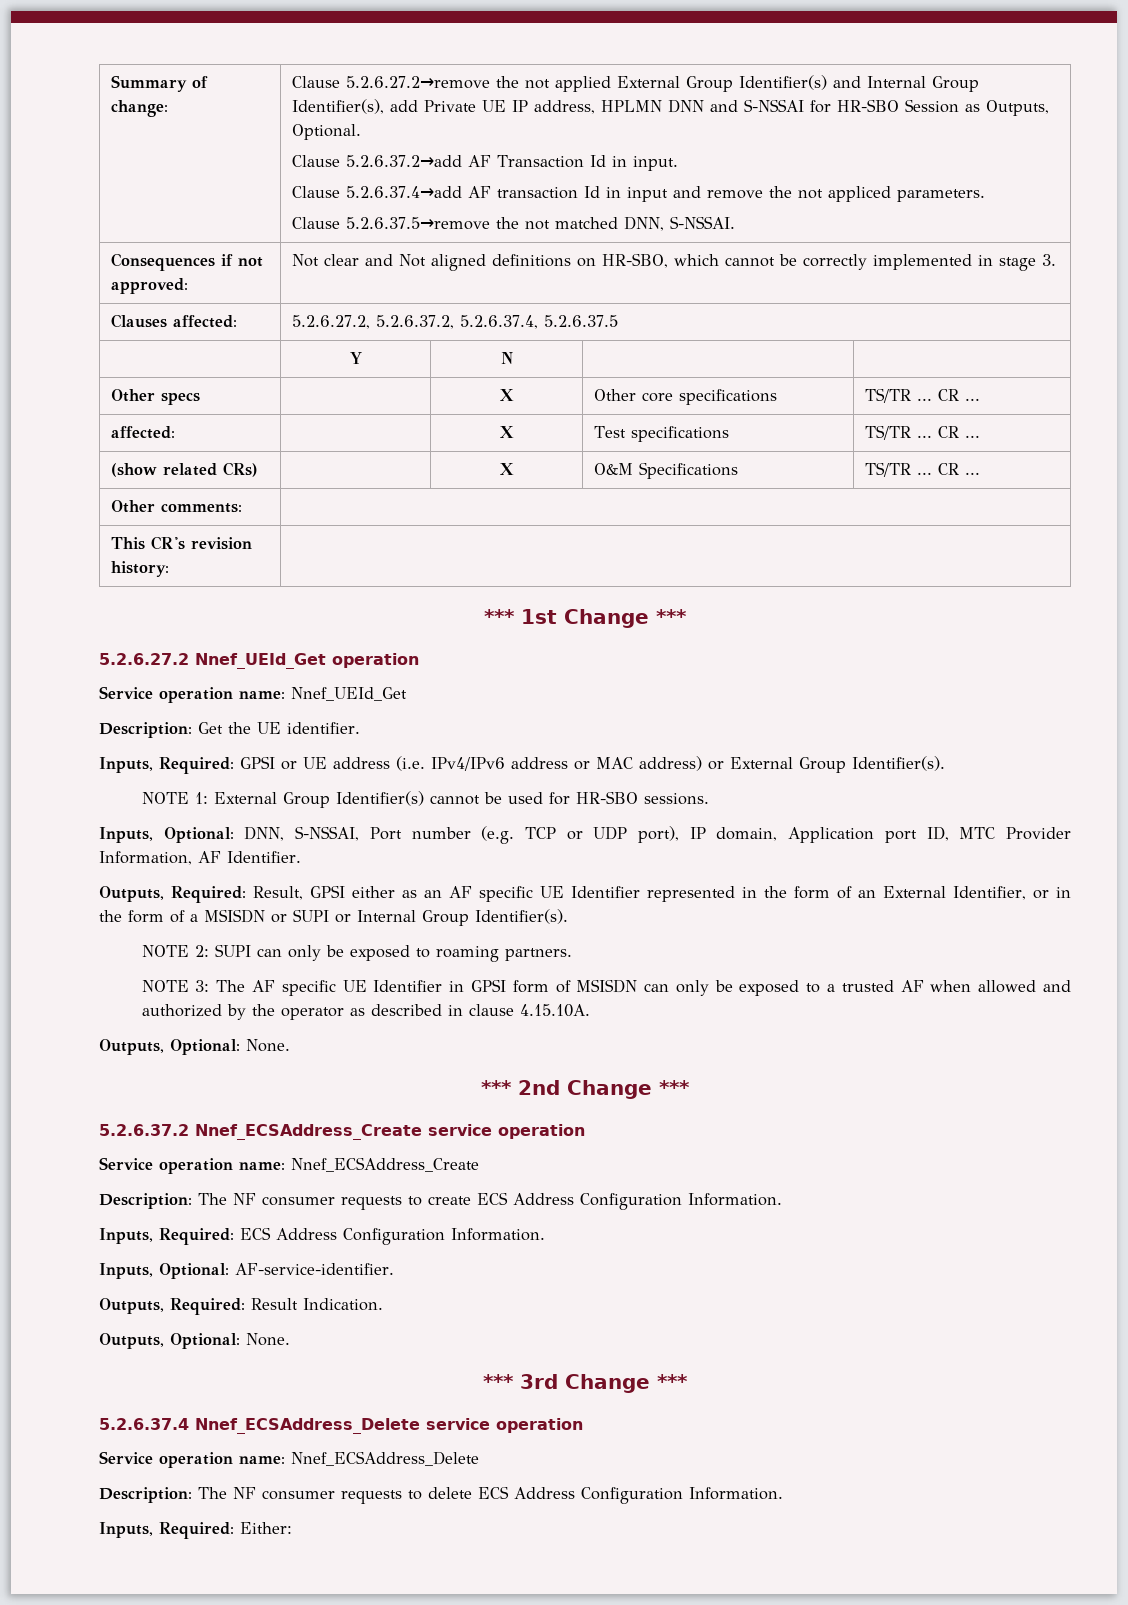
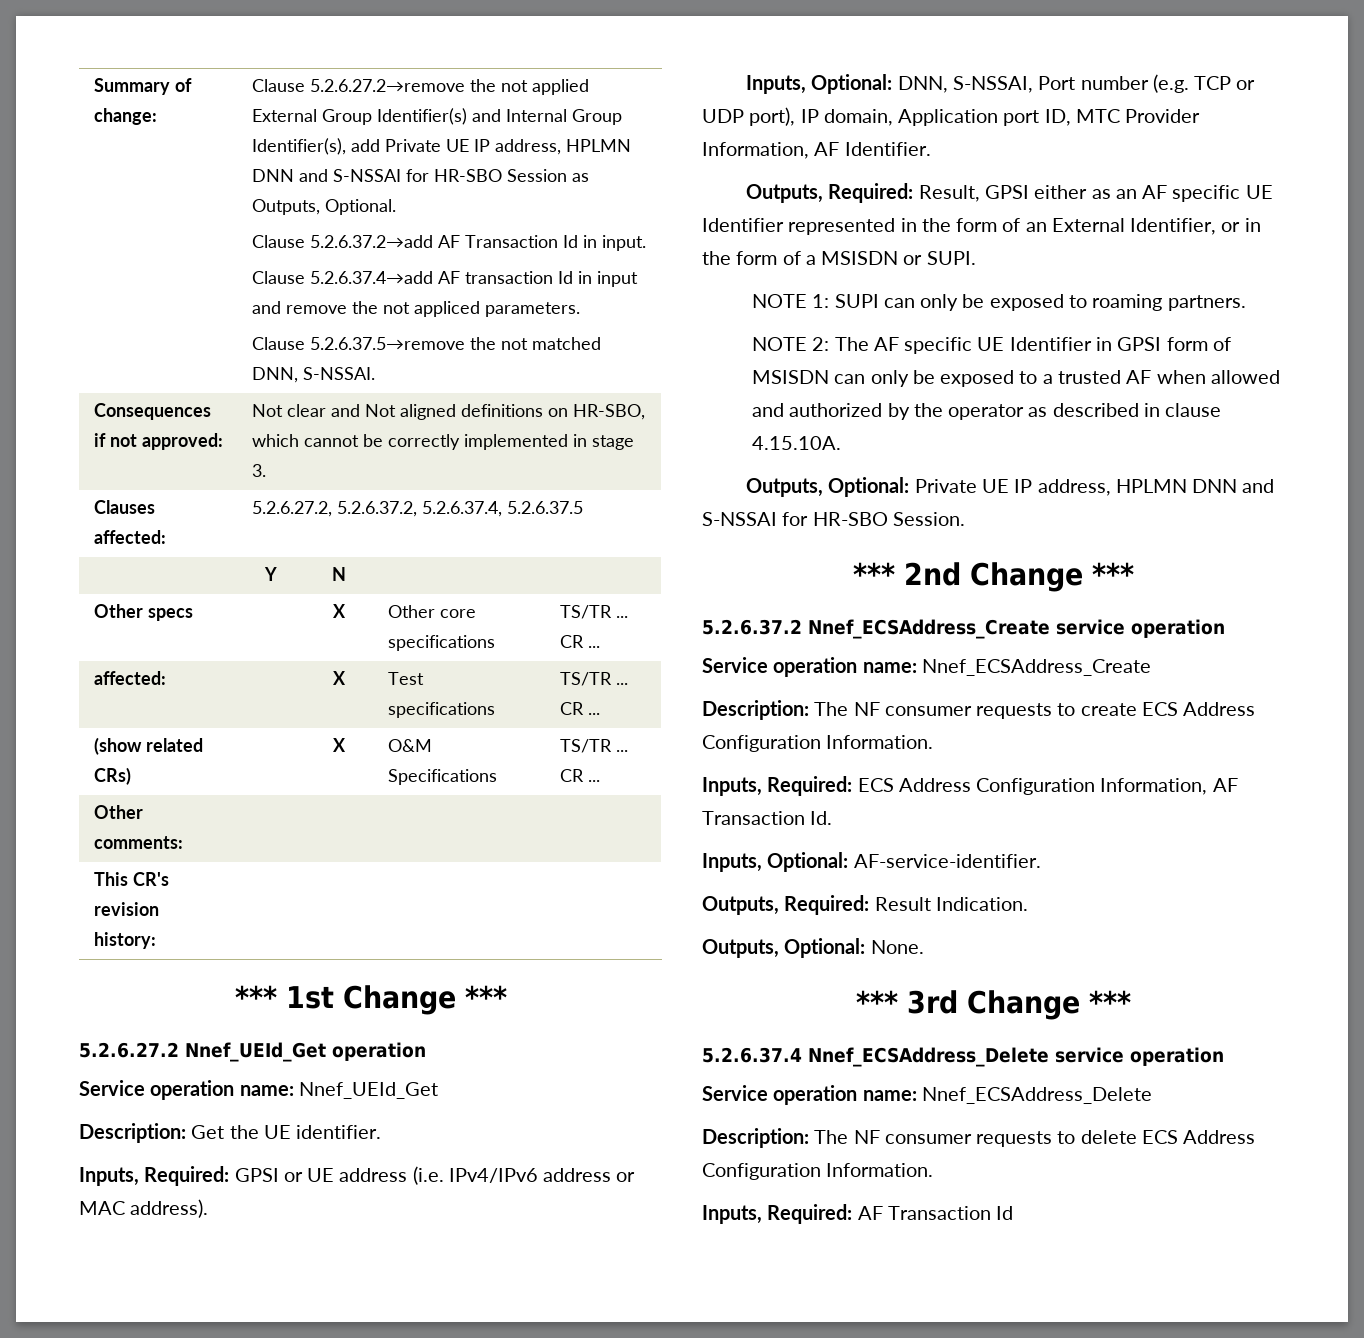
[639,756,945,773] [141,791,709,808] address) or External Group Identifier(s). // NOTE 1: External Group Identifier(s) cannot be used for HR-SBO sessions. -> [130,1199,209,1218] address).
[293,909,568,926] [141,945,209,957] SUPI or Internal Group Identifier(s). // NOTE 2: -> [926,251,976,265] [752,294,830,308] SUPI. // NOTE 1:
[195,980,210,992] 3: -> [812,337,830,351] 2:
[246,1039,290,1052] None. -> [914,479,1275,496] [702,512,965,526] Private UE IP address, HPLMN DNN and S-NSSAI for HR-SBO Session.
[451,1228,545,1241] Information. -> [1100,778,1238,795] [702,811,833,825] Information, AF Transaction Id.
[240,1522,292,1534] Either: -> [857,1206,1014,1220] AF Transaction Id

